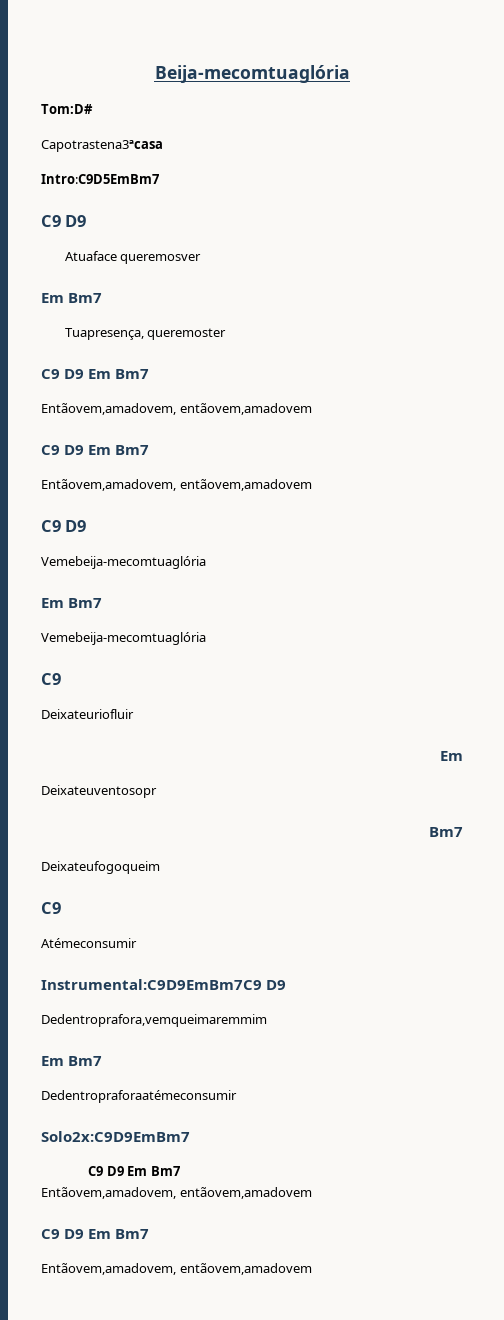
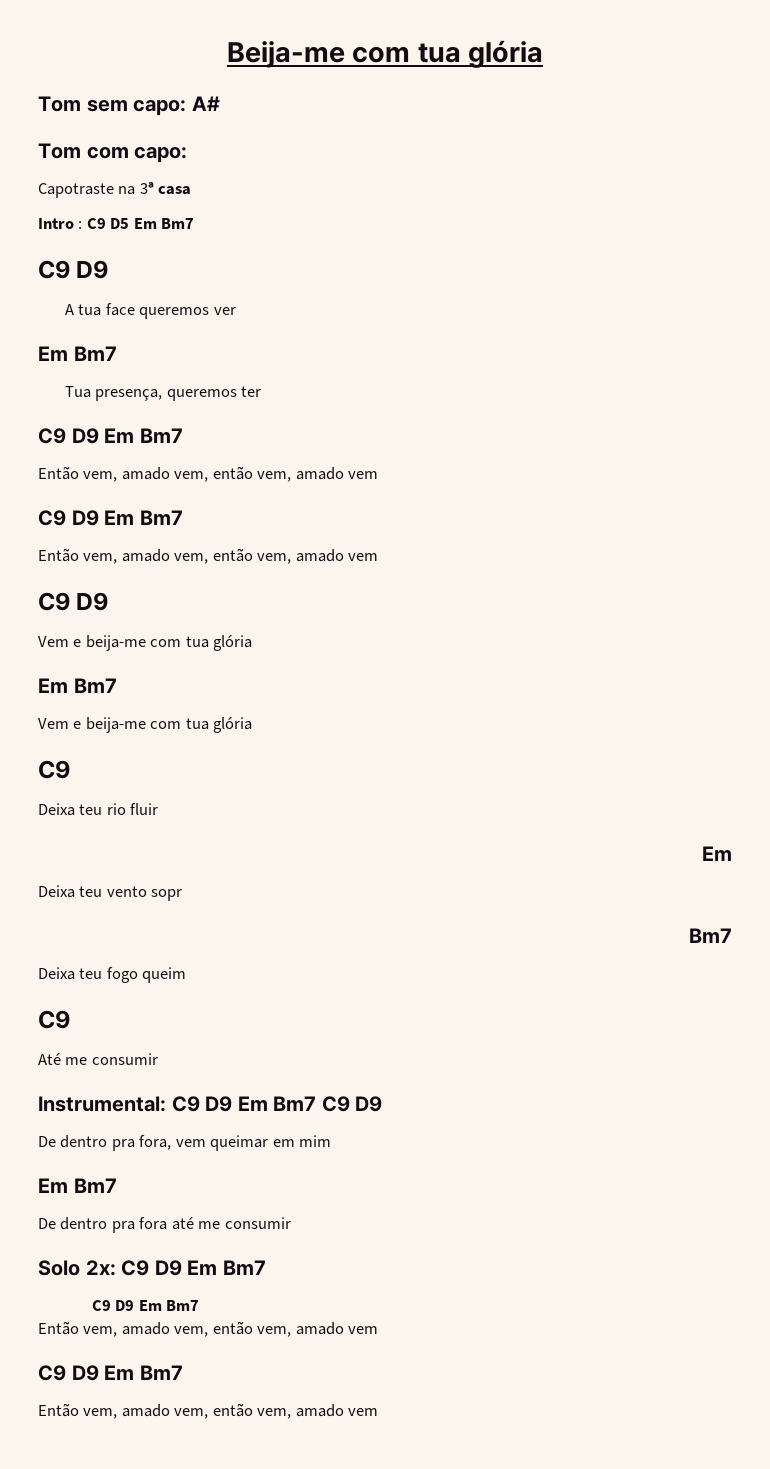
[154,65,350,83] [41,104,93,114] [41,140,163,152] [41,174,159,184] [41,215,87,227] [64,251,202,264] [41,293,103,303] [64,328,227,340] [41,369,150,379] [41,403,312,415] [41,445,150,455] [41,479,312,491] [41,520,87,532] [41,556,206,569] [41,598,103,608] [41,632,206,645] [41,673,61,685] [41,709,134,719] [440,751,463,761] [41,785,157,798] [429,827,463,837] [41,861,160,874] [41,902,61,914] [41,938,137,948] [41,979,287,990] [41,1014,267,1027] [41,1056,103,1066] [41,1090,237,1103] [41,1131,190,1142] [88,1166,180,1176] [41,1187,312,1199] [41,1229,150,1239] [41,1263,312,1275] Beija-mecomtuaglória // Tom:D# // Capotrastena3ªcasa // Intro:C9D5EmBm7 // C9 D9 // Atuaface queremosver // Em Bm7 // Tuapresença, queremoster // C9 D9 Em Bm7 // Entãovem,amadovem, entãovem,amadovem // C9 D9 Em Bm7 // Entãovem,amadovem, entãovem,amadovem // C9 D9 // Vemebeija-mecomtuaglória // Em Bm7 // Vemebeija-mecomtuaglória // C9 // Deixateuriofluir // Em // Deixateuventosopr // Bm7 // Deixateufogoqueim // C9 // Atémeconsumir // Instrumental:C9D9EmBm7C9 D9 // Dedentroprafora,vemqueimaremmim // Em Bm7 // Dedentropraforaatémeconsumir // Solo2x:C9D9EmBm7 // C9 D9 Em Bm7 // Entãovem,amadovem, entãovem,amadovem // C9 D9 Em Bm7 // Entãovem,amadovem, entãovem,amadovem -> [226,40,544,68] [38,96,220,116] [38,143,188,163] [38,182,192,198] [38,218,195,229] [38,260,109,279] [64,303,236,319] [38,346,117,361] [64,386,262,401] [38,428,183,444] [38,466,379,482] [38,510,183,526] [38,548,379,564] [38,592,109,611] [38,635,253,651] [38,678,117,693] [38,717,253,733] [38,760,70,779] [38,803,159,816] [702,846,732,861] [38,885,183,901] [689,928,732,943] [38,967,187,983] [38,1010,70,1029] [38,1053,158,1065] [38,1096,383,1112] [38,1135,332,1151] [38,1178,117,1193] [38,1217,291,1233] [38,1260,266,1276] [91,1300,199,1311] [38,1321,379,1337] [38,1365,183,1381] [38,1403,379,1419] Beija-me com tua glória // Tom sem capo: A# // Tom com capo: // Capotraste na 3ª casa // Intro : C9 D5 Em Bm7 // C9 D9 // A tua face queremos ver // Em Bm7 // Tua presença, queremos ter // C9 D9 Em Bm7 // Então vem, amado vem, então vem, amado vem // C9 D9 Em Bm7 // Então vem, amado vem, então vem, amado vem // C9 D9 // Vem e beija-me com tua glória // Em Bm7 // Vem e beija-me com tua glória // C9 // Deixa teu rio fluir // Em // Deixa teu vento sopr // Bm7 // Deixa teu fogo queim // C9 // Até me consumir // Instrumental: C9 D9 Em Bm7 C9 D9 // De dentro pra fora, vem queimar em mim // Em Bm7 // De dentro pra fora até me consumir // Solo 2x: C9 D9 Em Bm7 // C9 D9 Em Bm7 // Então vem, amado vem, então vem, amado vem // C9 D9 Em Bm7 // Então vem, amado vem, então vem, amado vem

